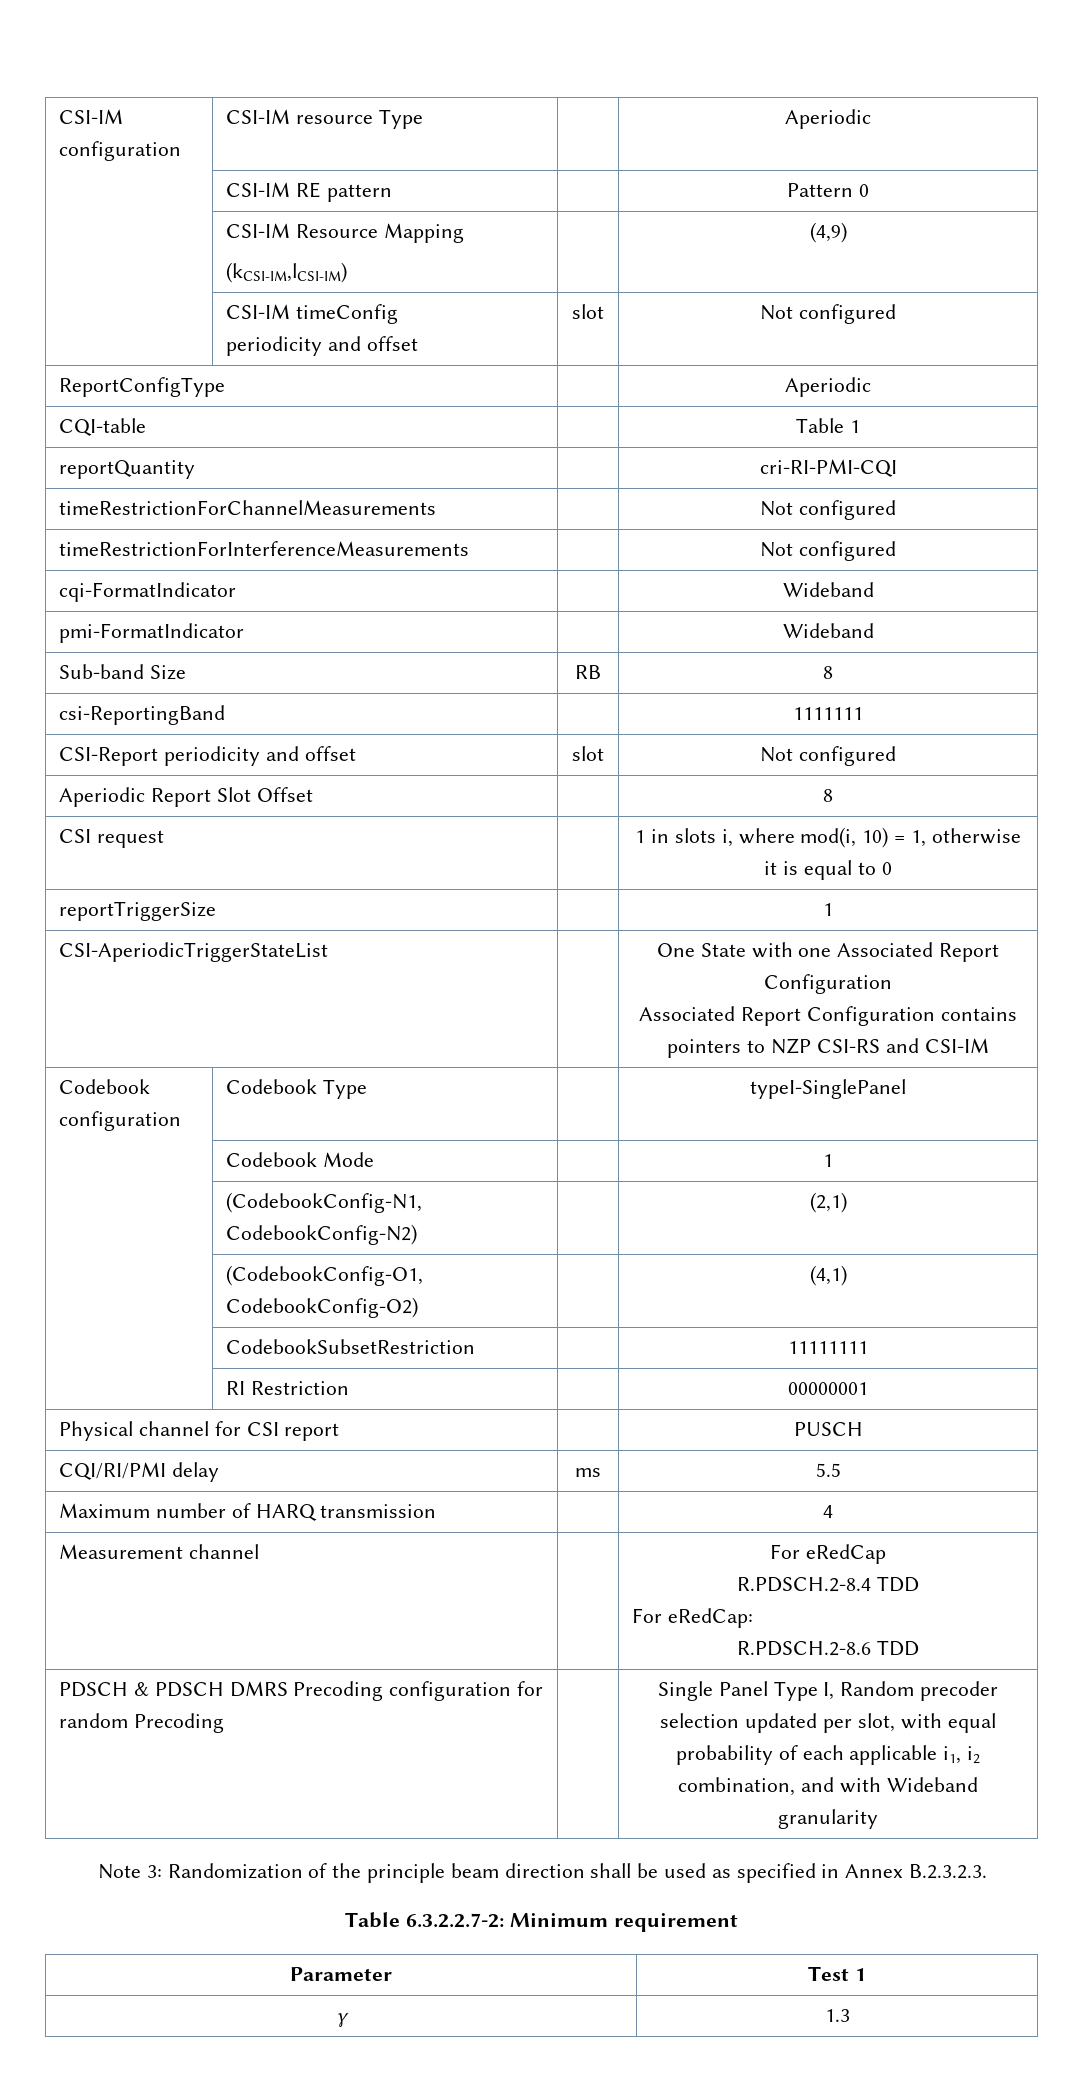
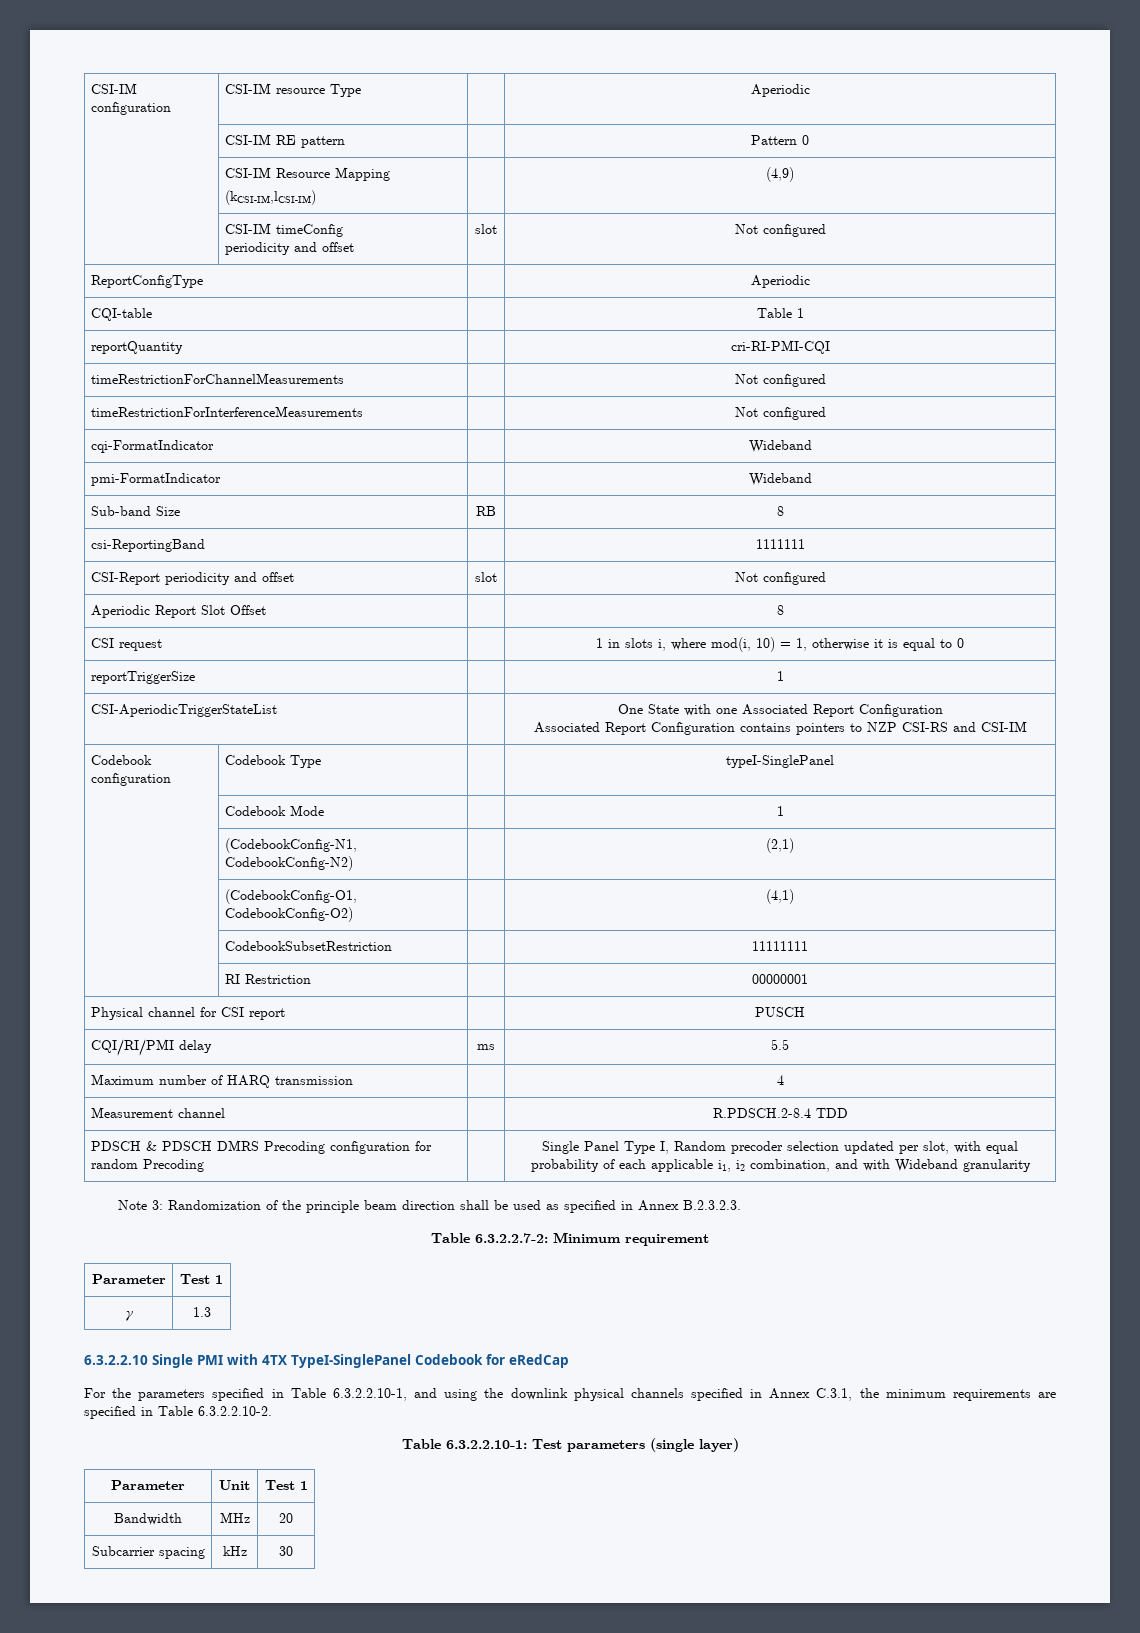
[770,1544,886,1564] For eRedCap // -> (225, 1113) none
[632,1608,753,1628] [737,1640,919,1656] // For eRedCap: // R.PDSCH.2-8.6 TDD -> (848, 1113) none
(850, 2015) none -> [84,1354,569,1368] [84,1388,1056,1401] [84,1406,272,1419] [401,1438,739,1452] [111,1480,185,1490] [219,1480,250,1490] [264,1480,308,1490] [114,1513,182,1525] [219,1512,250,1523] [279,1513,293,1523] [91,1546,205,1559] [222,1546,247,1556] [279,1546,293,1556] // 6.3.2.2.10 Single PMI with 4TX TypeI-SinglePanel Codebook for eRedCap // For the parameters specified in Table 6.3.2.2.10-1, and using the downlink physical channels specified in Annex C.3.1, the minimum requirements are specified in Table 6.3.2.2.10-2. // Table 6.3.2.2.10-1: Test parameters (single layer) // Parameter | Unit | Test 1 // Bandwidth | MHz | 20 // Subcarrier spacing | kHz | 30

